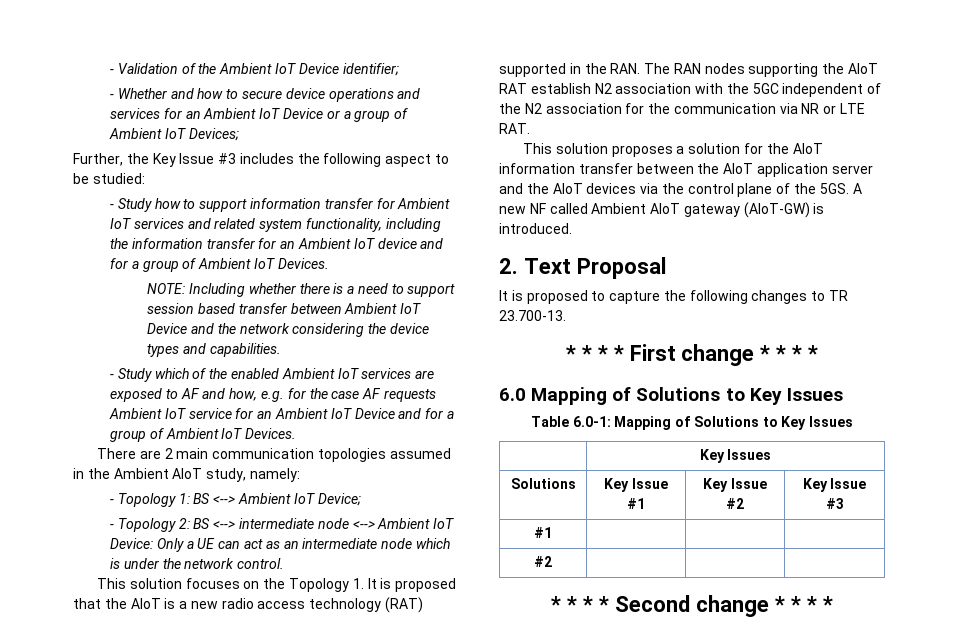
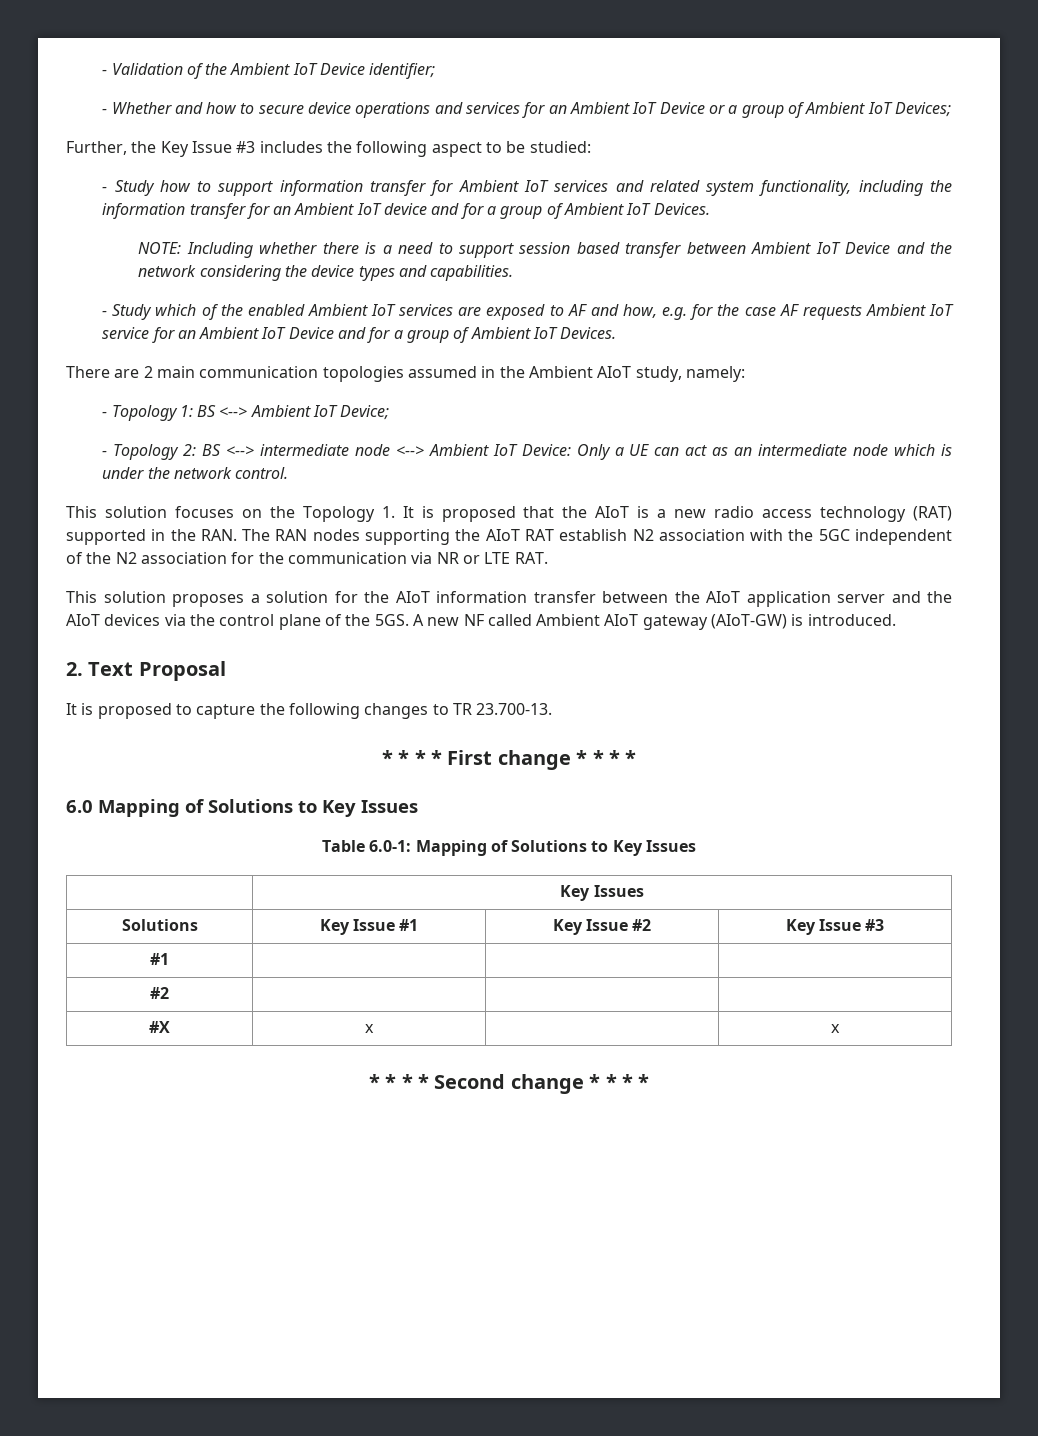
(552, 561) none -> [149,1021,170,1033] [365,1024,374,1033] [831,1024,840,1033] // #X | x | | x

